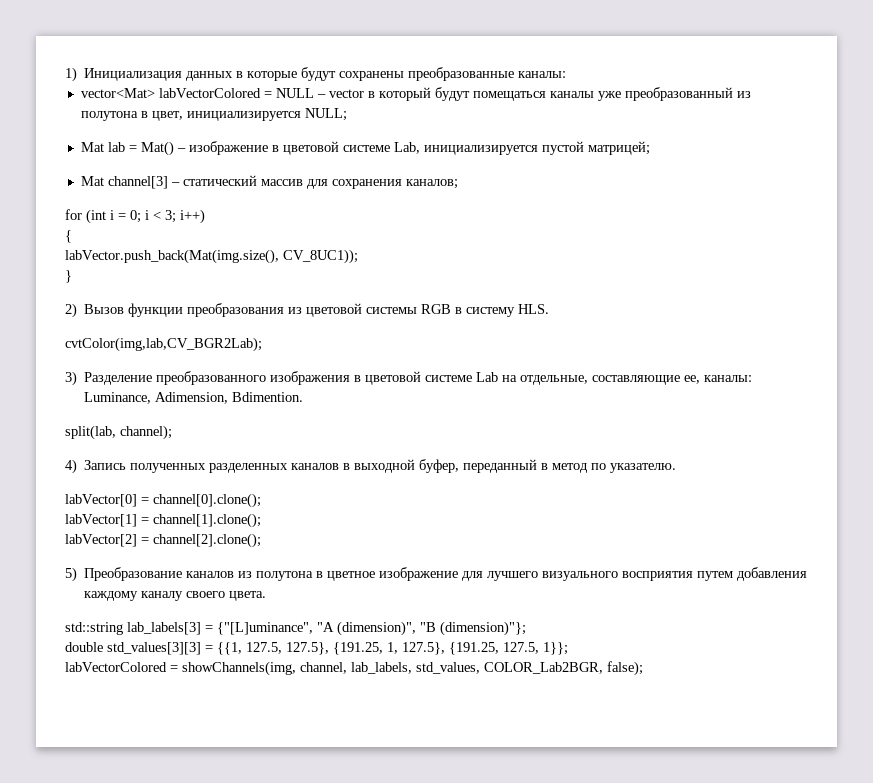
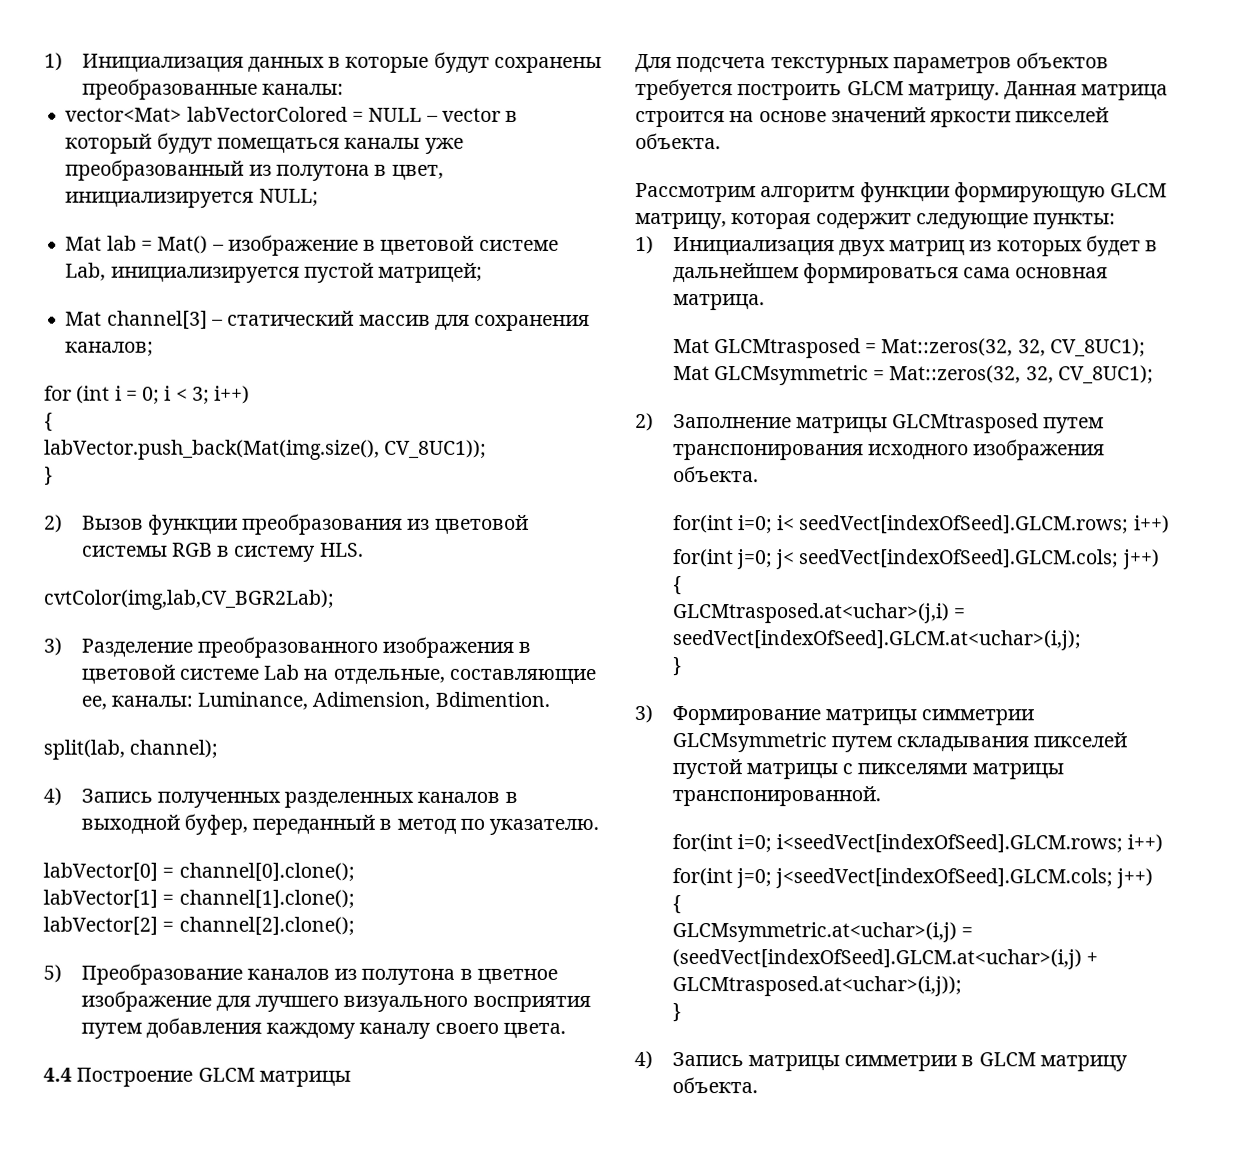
[65,621,526,636] [65,642,568,655] [65,661,643,676] std::string lab_labels[3] = {"[L]uminance", "A (dimension)", "B (dimension)"}; // double std_values[3][3] = {{1, 127.5, 127.5}, {191.25, 1, 127.5}, {191.25, 127.5, 1}}; // labVectorColored = showChannels(img, channel, lab_labels, std_values, COLOR_Lab2BGR, false); -> [43,1067,351,1087] [635,52,1110,74] [635,79,1169,101] [635,107,1110,128] [635,133,721,150] [635,182,1168,203] [635,213,1117,230] [635,235,1159,257] [672,263,1109,284] [672,294,765,311] [672,338,1146,359] [672,365,1154,386] [635,413,1105,434] [672,439,1106,461] [672,466,759,483] [672,515,1170,535] [672,549,1160,570] [671,576,682,596] [671,603,965,624] [671,630,1081,651] [671,657,681,677] [634,705,1035,726] [671,732,1128,753] [671,759,1064,780] [671,786,881,807] [671,834,1164,854] [671,868,1154,889] [671,895,681,915] [671,922,973,943] [671,949,1098,970] [671,976,962,997] [671,1003,681,1023] [634,1051,1128,1072] [671,1077,758,1094] 4.4 Построение GLCM матрицы // Для подсчета текстурных параметров объектов требуется построить GLCM матрицу. Данная матрица строится на основе значений яркости пикселей объекта. // Рассмотрим алгоритм функции формирующую GLCM матрицу, которая содержит следующие пункты: // 1) Инициализация двух матриц из которых будет в дальнейшем формироваться сама основная матрица. // Mat GLCMtrasposed = Mat::zeros(32, 32, CV_8UC1); // Mat GLCMsymmetric = Mat::zeros(32, 32, CV_8UC1); // 2) Заполнение матрицы GLCMtrasposed путем транспонирования исходного изображения объекта. // for(int i=0; i< seedVect[indexOfSeed].GLCM.rows; i++) // for(int j=0; j< seedVect[indexOfSeed].GLCM.cols; j++) // { // GLCMtrasposed.at<uchar>(j,i) = seedVect[indexOfSeed].GLCM.at<uchar>(i,j); // } // 3) Формирование матрицы симметрии GLCMsymmetric путем складывания пикселей пустой матрицы с пикселями матрицы транспонированной. // for(int i=0; i<seedVect[indexOfSeed].GLCM.rows; i++) // for(int j=0; j<seedVect[indexOfSeed].GLCM.cols; j++) // { // GLCMsymmetric.at<uchar>(i,j) = (seedVect[indexOfSeed].GLCM.at<uchar>(i,j) + GLCMtrasposed.at<uchar>(i,j)); // } // 4) Запись матрицы симметрии в GLCM матрицу объекта.

